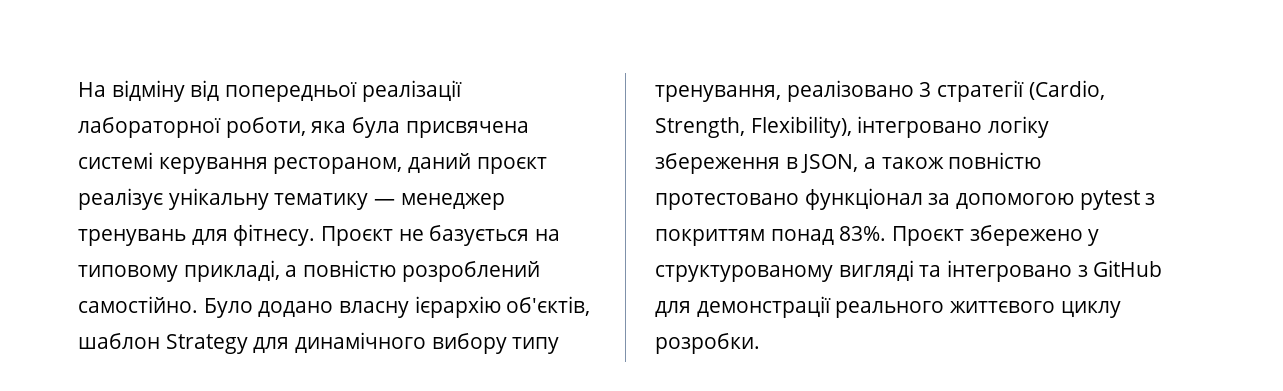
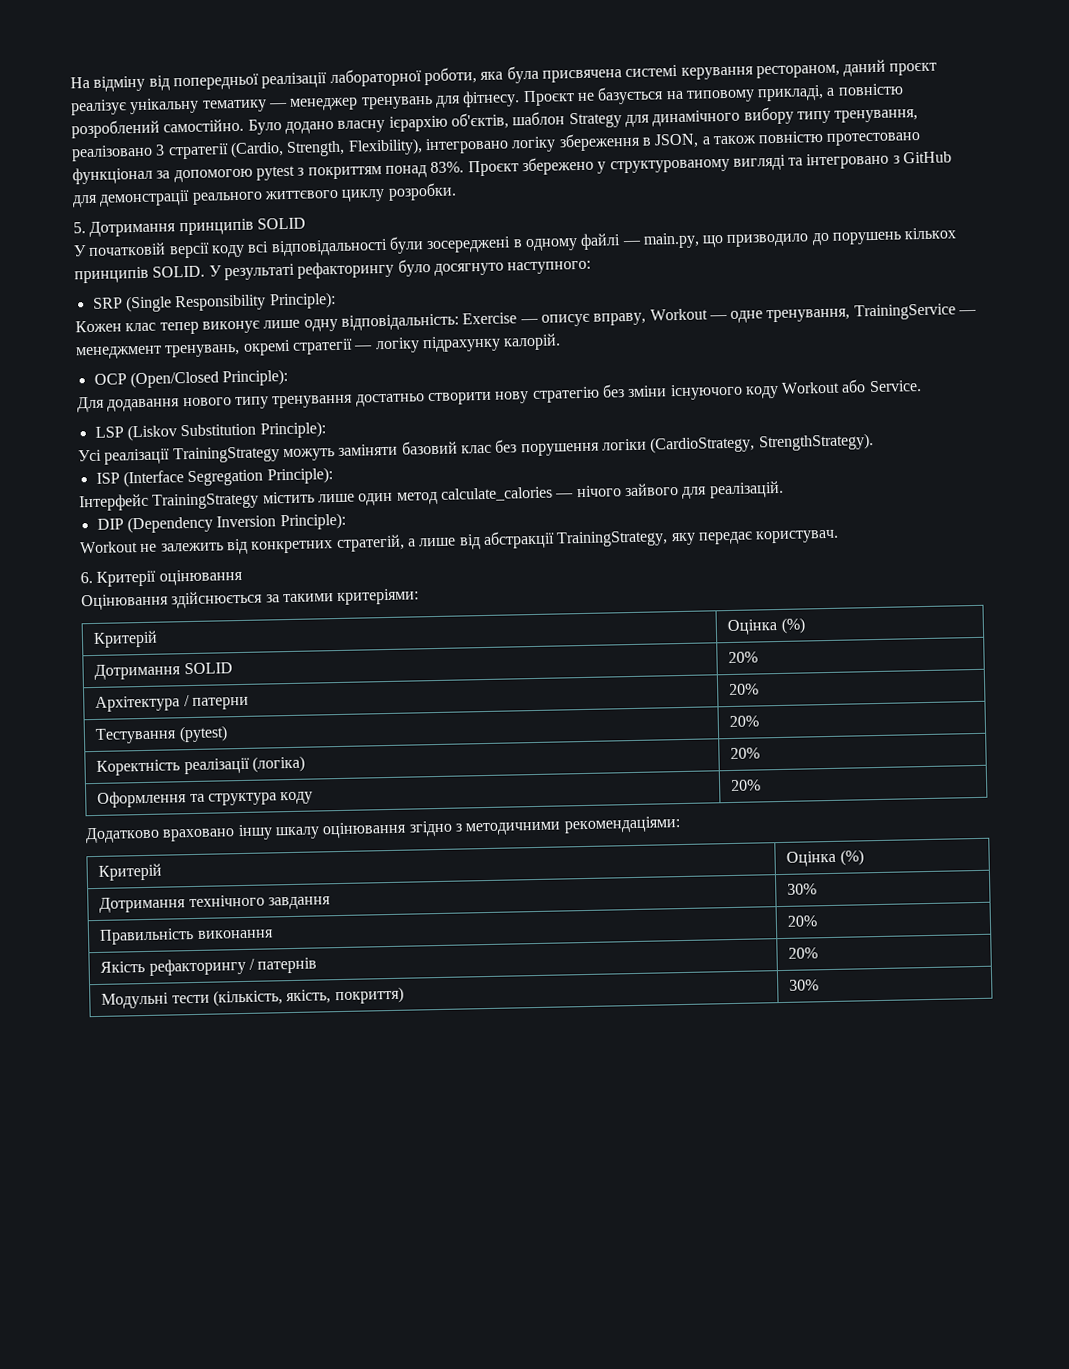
(760, 343) none -> [73,217,306,237] [73,227,957,259] [74,259,592,284] [92,291,336,313] [75,303,978,335] [76,333,562,360] [93,368,289,389] [77,379,922,413] [94,421,326,442] [78,433,874,465] [95,467,333,488] [79,480,784,512] [96,512,346,534] [80,529,840,555] [80,568,243,587] [81,588,420,611] [93,630,159,648] [727,617,806,636] [94,662,233,680] [728,651,759,664] [95,695,249,712] [729,683,760,696] [95,725,228,744] [729,715,760,728] [96,755,305,776] [730,747,761,760] [97,790,314,808] [730,779,762,792] [85,816,681,844] [98,863,163,881] [786,849,864,867] [99,894,331,913] [787,883,818,895] [99,928,274,945] [787,915,818,927] [100,957,318,976] [788,947,819,959] [101,986,404,1009] [789,979,820,991] // 5. Дотримання принципів SOLID // У початковій версії коду всі відповідальності були зосереджені в одному файлі — main.py, що призводило до порушень кількох принципів SOLID. У результаті рефакторингу було досягнуто наступного: // SRP (Single Responsibility Principle): // Кожен клас тепер виконує лише одну відповідальність: Exercise — описує вправу, Workout — одне тренування, TrainingService — менеджмент тренувань, окремі стратегії — логіку підрахунку калорій. // OCP (Open/Closed Principle): // Для додавання нового типу тренування достатньо створити нову стратегію без зміни існуючого коду Workout або Service. // LSP (Liskov Substitution Principle): // Усі реалізації TrainingStrategy можуть заміняти базовий клас без порушення логіки (CardioStrategy, StrengthStrategy). // ISP (Interface Segregation Principle): // Інтерфейс TrainingStrategy містить лише один метод calculate_calories — нічого зайвого для реалізацій. // DIP (Dependency Inversion Principle): // Workout не залежить від конкретних стратегій, а лише від абстракції TrainingStrategy, яку передає користувач. // 6. Критерії оцінювання // Оцінювання здійснюється за такими критеріями: // Критерій | Оцінка (%) // Дотримання SOLID | 20% // Архітектура / патерни | 20% // Тестування (pytest) | 20% // Коректність реалізації (логіка) | 20% // Оформлення та структура коду | 20% // Додатково враховано іншу шкалу оцінювання згідно з методичними рекомендаціями: // Критерій | Оцінка (%) // Дотримання технічного завдання | 30% // Правильність виконання | 20% // Якість рефакторингу / патернів | 20% // Модульні тести (кількість, якість, покриття) | 30%

